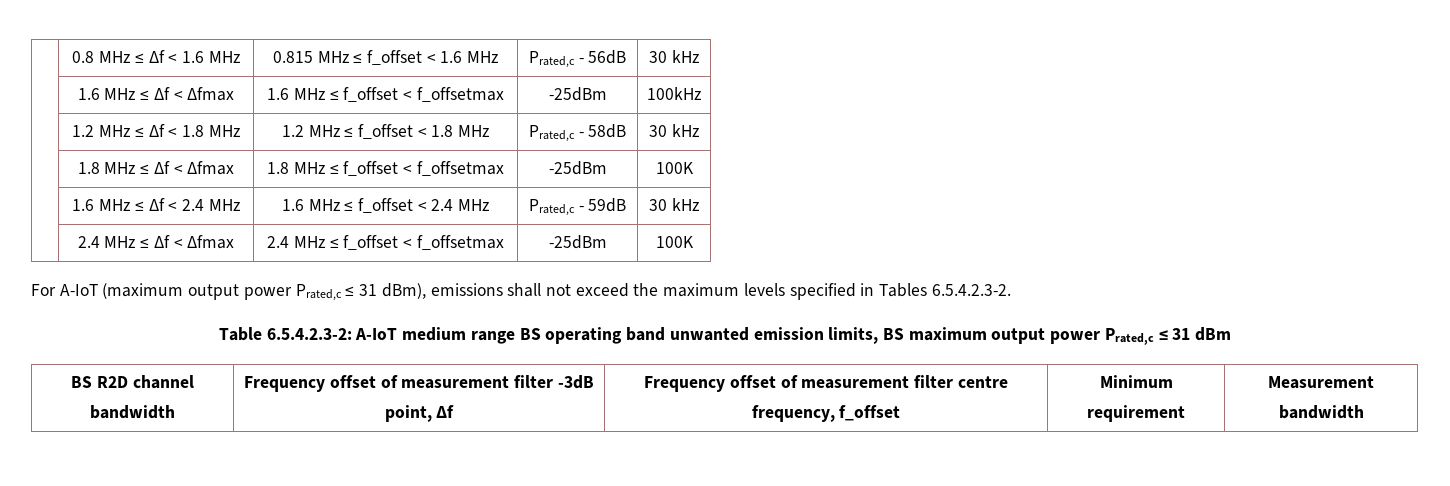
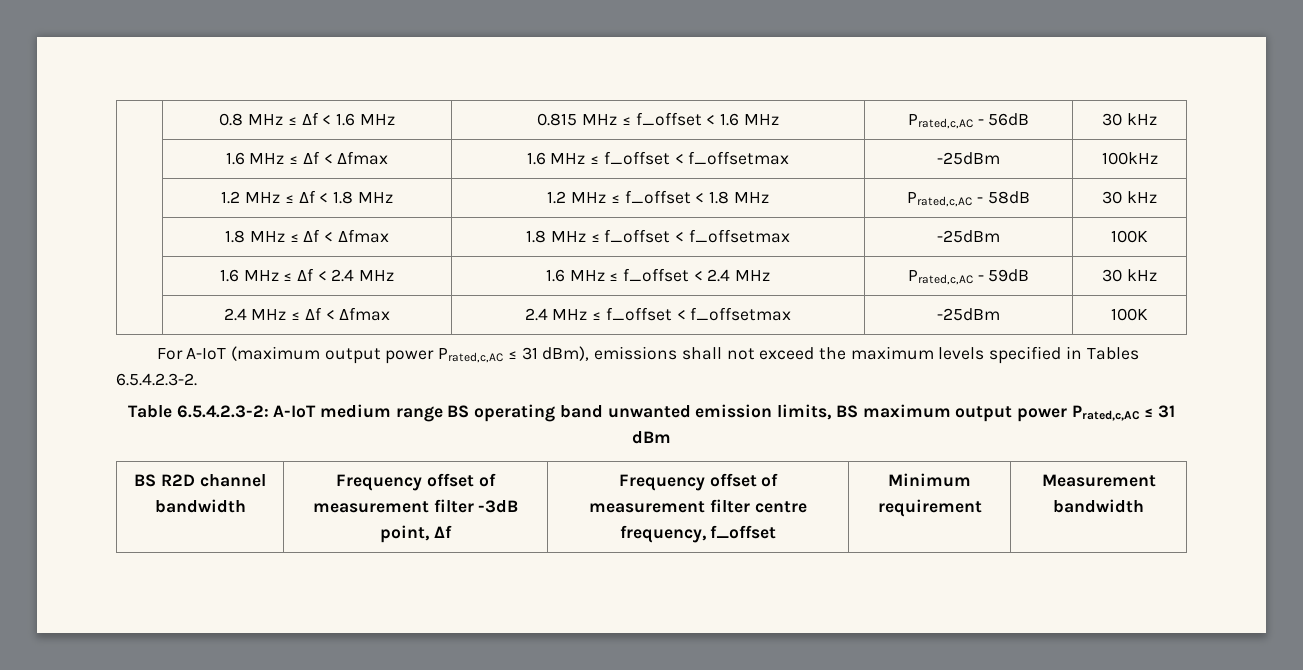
[528,51,575,68] Prated,c -> [907,114,973,129] Prated,c,AC
[528,125,575,142] Prated,c -> [907,192,973,207] Prated,c,AC
[528,199,575,216] Prated,c -> [907,270,973,285] Prated,c,AC
[295,284,342,301] Prated,c -> [438,348,504,363] Prated,c,AC
[1104,328,1154,345] Prated,c -> [1071,405,1140,421] Prated,c,AC

